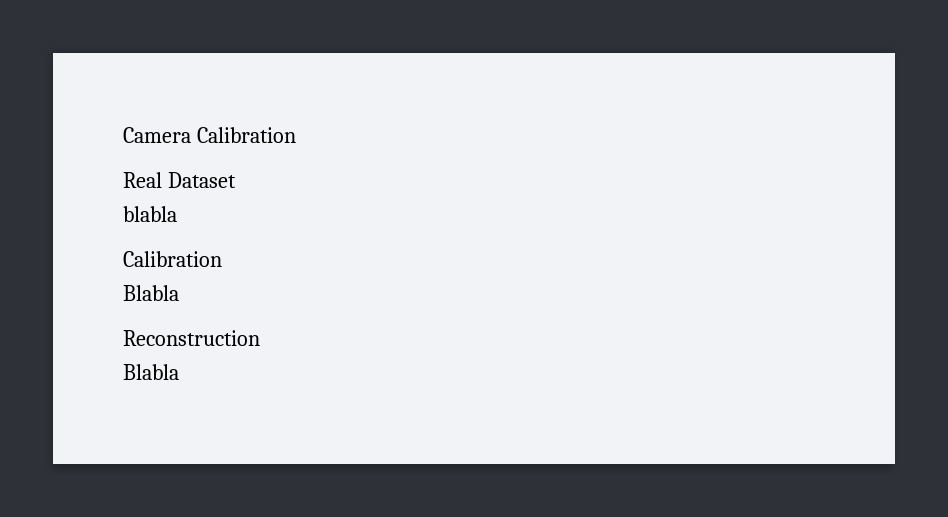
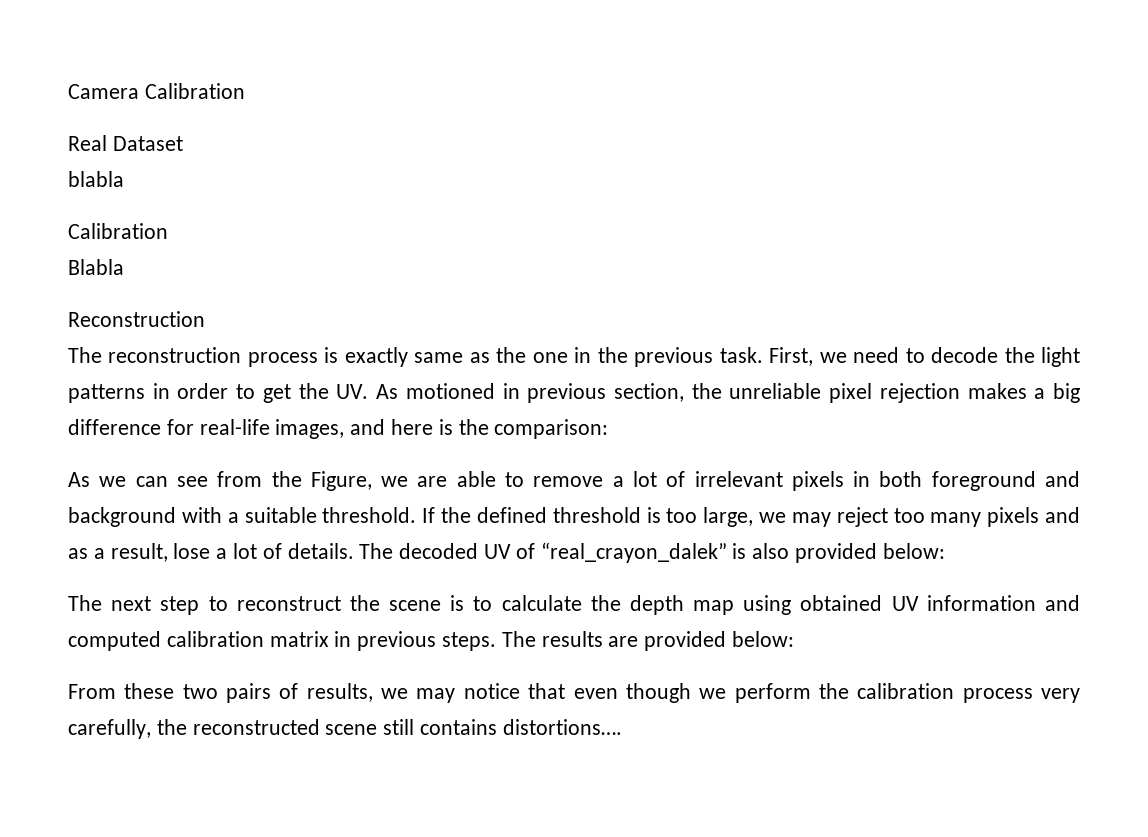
[123,364,179,380] Blabla -> [68,347,1081,367] [68,383,1080,403] [68,419,609,439] [68,471,1080,491] [68,507,1081,527] [68,542,945,563] [68,595,1080,615] [68,631,795,651] [68,683,1081,703] [68,719,622,739] The reconstruction process is exactly same as the one in the previous task. First, we need to decode the light patterns in order to get the UV. As motioned in previous section, the unreliable pixel rejection makes a big difference for real-life images, and here is the comparison: // As we can see from the Figure, we are able to remove a lot of irrelevant pixels in both foreground and background with a suitable threshold. If the defined threshold is too large, we may reject too many pixels and as a result, lose a lot of details. The decoded UV of “real_crayon_dalek” is also provided below: // The next step to reconstruct the scene is to calculate the depth map using obtained UV information and computed calibration matrix in previous steps. The results are provided below: // From these two pairs of results, we may notice that even though we perform the calibration process very carefully, the reconstructed scene still contains distortions….

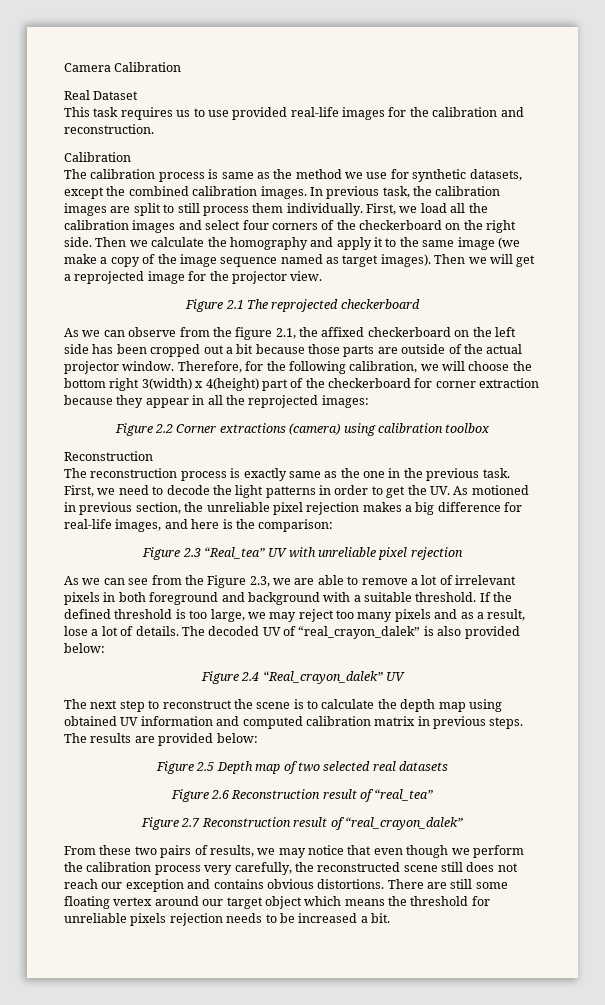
[68,171,124,187] [68,223,168,239] [68,259,124,275] blabla // Calibration // Blabla -> [64,107,524,120] [64,124,154,134] [64,152,131,162] [64,169,522,182] [64,186,501,199] [64,203,488,216] [64,220,517,233] [64,237,520,250] [64,254,536,267] [64,271,323,284] [185,299,420,312] [64,327,516,340] [64,344,523,357] [64,361,532,374] [64,378,540,391] [64,395,369,408] [114,423,490,436] This task requires us to use provided real-life images for the calibration and reconstruction. // Calibration // The calibration process is same as the method we use for synthetic datasets, except the combined calibration images. In previous task, the calibration images are split to still process them individually. First, we load all the calibration images and select four corners of the checkerboard on the right side. Then we calculate the homography and apply it to the same image (we make a copy of the image sequence named as target images). Then we will get a reprojected image for the projector view. // Figure 2.1 The reprojected checkerboard // As we can observe from the figure 2.1, the affixed checkerboard on the left side has been cropped out a bit because those parts are outside of the actual projector window. Therefore, for the following calibration, we will choose the bottom right 3(width) x 4(height) part of the checkerboard for corner extraction because they appear in all the reprojected images: // Figure 2.2 Corner extractions (camera) using calibration toolbox
(609, 429) none -> [142,547,463,560] // Figure 2.3 “Real_tea” UV with unreliable pixel rejection
[310,471,372,491] Figure, -> [207,575,270,588] Figure 2.3,
(945, 551) none -> [200,671,406,684] // Figure 2.4 “Real_crayon_dalek” UV
(795, 639) none -> [156,761,448,774] [170,789,434,802] [141,817,463,830] // Figure 2.5 Depth map of two selected real datasets // Figure 2.6 Reconstruction result of “real_tea” // Figure 2.7 Reconstruction result of “real_crayon_dalek”
[420,719,622,735] contains distortions…. -> [466,862,518,872] [64,879,508,892] [64,896,490,909] [64,913,390,926] does not reach our exception and contains obvious distortions. There are still some floating vertex around our target object which means the threshold for unreliable pixels rejection needs to be increased a bit.

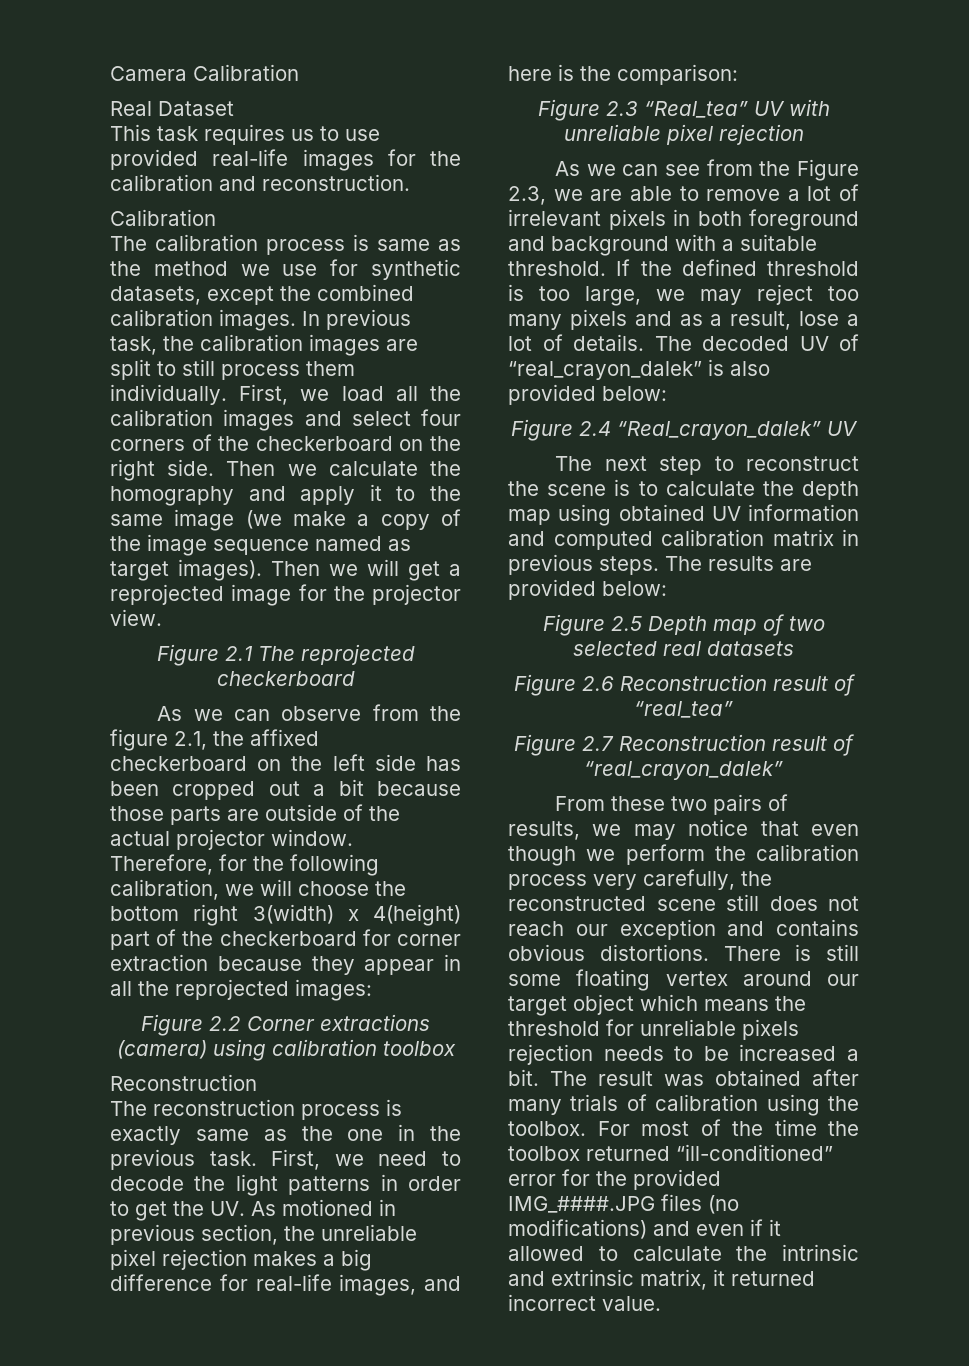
[427,882,447,889] are -> [795,944,812,961] is
(390, 918) none -> [550,1069,859,1086] [508,1094,859,1116] [508,1119,859,1136] [508,1144,833,1161] [508,1169,721,1190] [508,1194,739,1214] [508,1219,781,1239] [508,1244,859,1261] [508,1269,815,1290] [508,1294,661,1311] The result was obtained after many trials of calibration using the toolbox. For most of the time the toolbox returned “ill-conditioned” error for the provided IMG_####.JPG files (no modifications) and even if it allowed to calculate the intrinsic and extrinsic matrix, it returned incorrect value.

